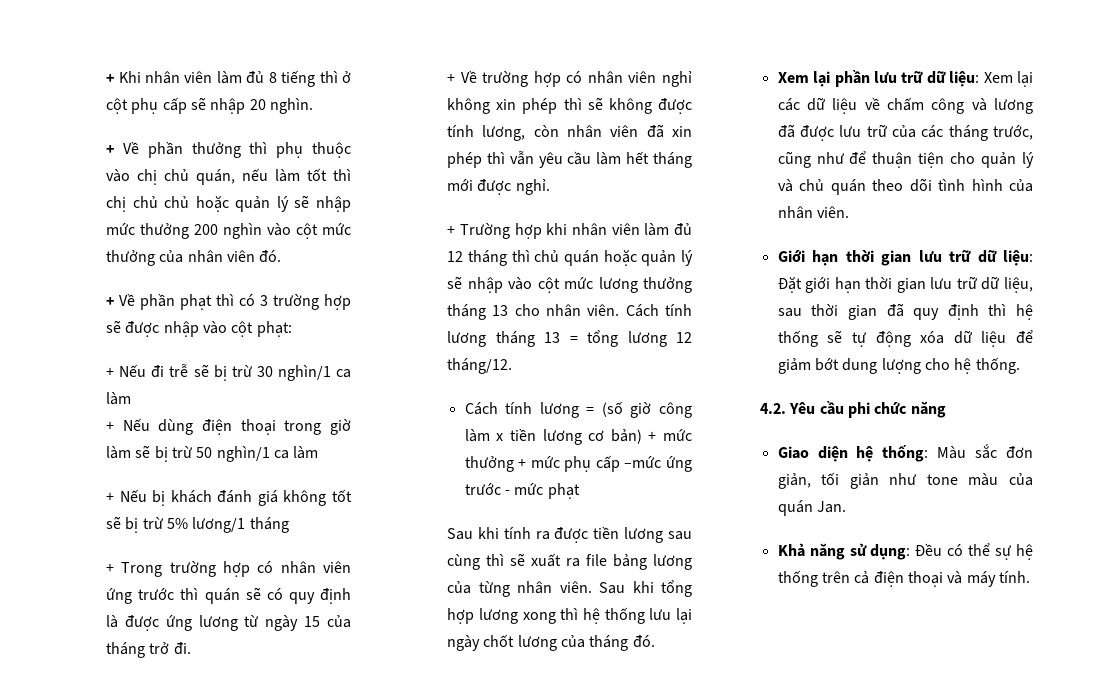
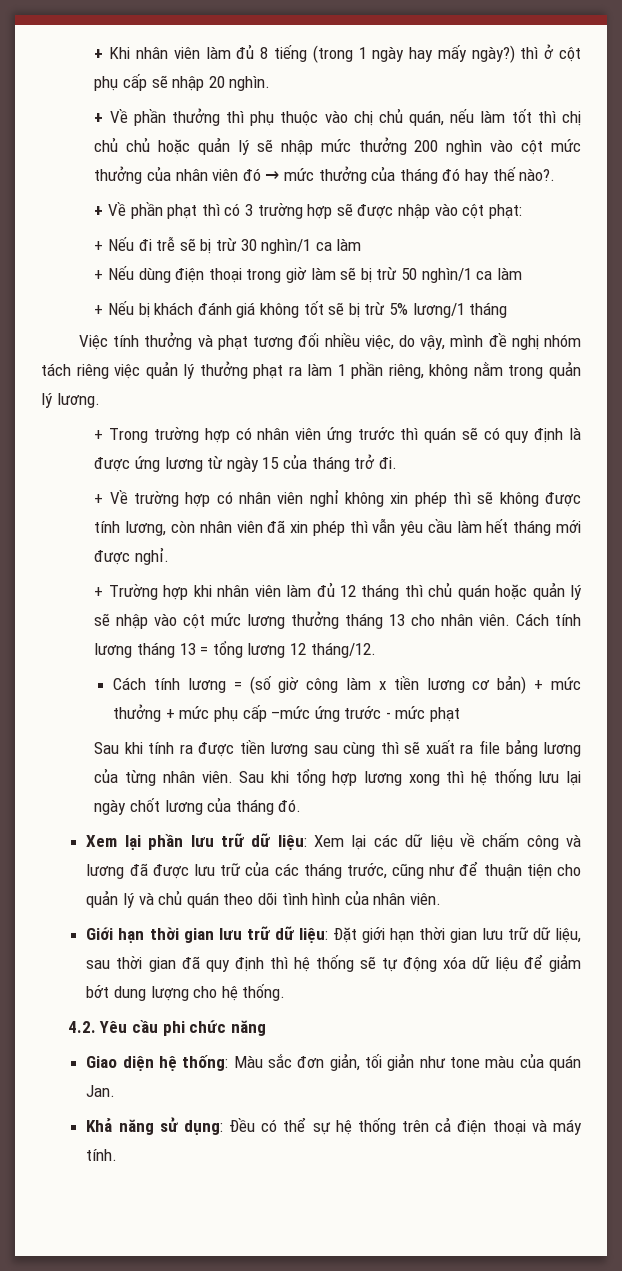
(316, 78) none -> [312,45,515,63] (trong 1 ngày hay mấy ngày?)
[259,250,282,262] đó. -> [242,166,556,184] đó → mức thưởng của tháng đó hay thế nào?.
(289, 525) none -> [79,332,581,350] [41,361,581,379] [41,393,100,408] // Việc tính thưởng và phạt tương đối nhiều việc, do vậy, mình đề nghị nhóm tách riêng việc quản lý thưởng phạt ra làm 1 phần riêng, không nằm trong quản lý lương.

